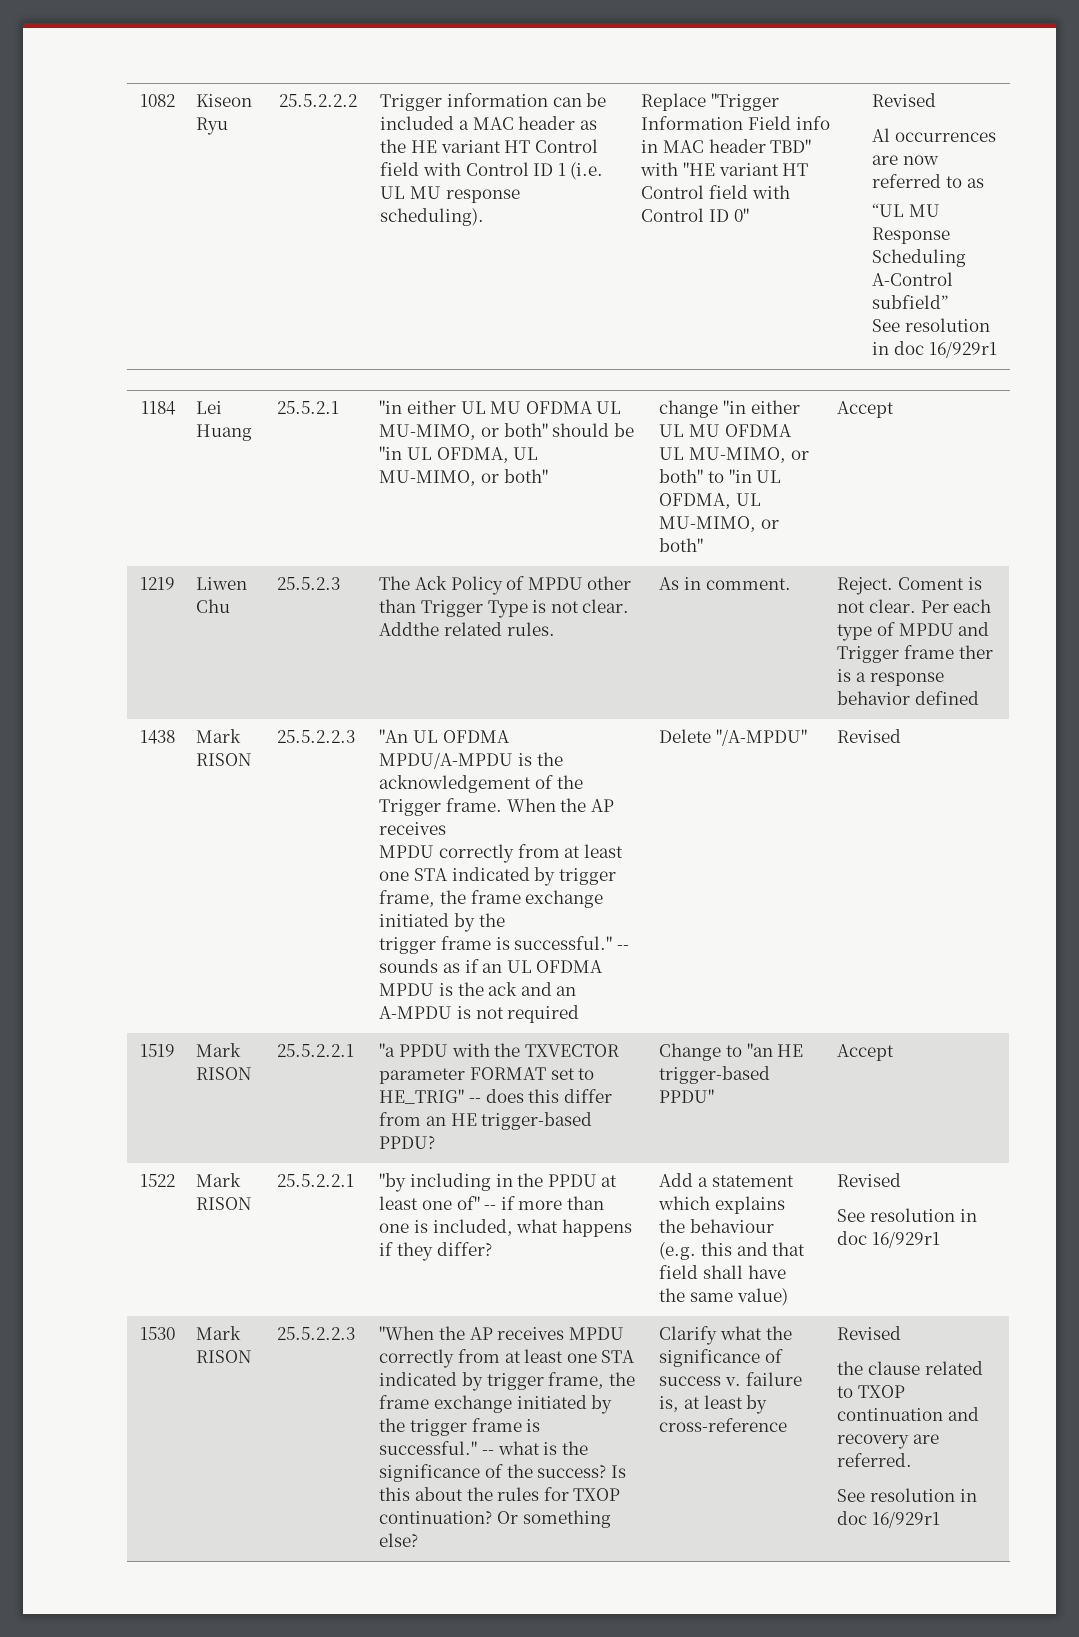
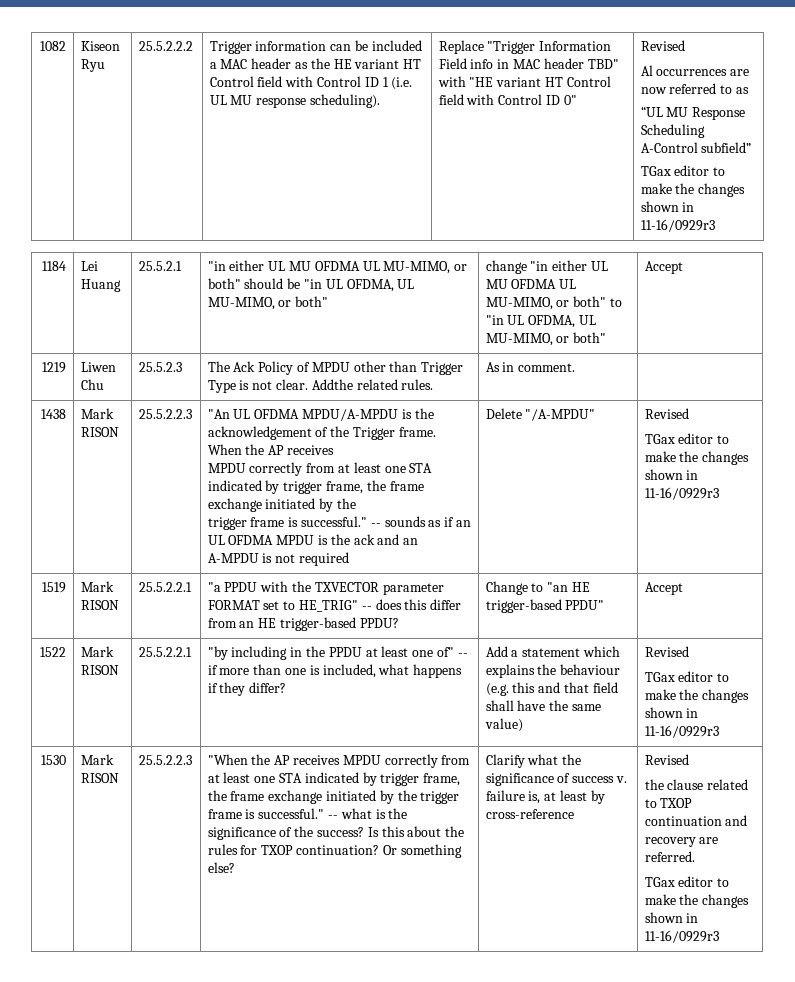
[872,318,991,332] [872,341,997,358] See resolution in doc 16/929r1 -> [640,165,726,176] [640,183,746,197] [640,201,695,212] [640,219,715,232] TGax editor to make the changes shown in 11-16/0929r3
[837,577,982,595] [837,599,992,613] [837,622,990,641] [837,645,993,663] [837,669,944,686] [837,691,980,705] Reject. Coment is not clear. Per each type of MPDU and Trigger frame ther is a response behavior defined -> (576, 367) none
(902, 736) none -> [644,433,730,444] [644,451,750,465] [644,469,699,480] [644,487,719,500] // TGax editor to make the changes shown in 11-16/0929r3
[837,1208,977,1222] [837,1231,941,1248] See resolution in doc 16/929r1 -> [644,671,730,682] [644,689,750,703] [644,707,699,718] [644,725,719,738] TGax editor to make the changes shown in 11-16/0929r3
[837,1488,977,1502] [837,1511,941,1528] See resolution in doc 16/929r1 -> [644,876,730,887] [644,894,750,908] [644,912,699,923] [644,930,719,943] TGax editor to make the changes shown in 11-16/0929r3

